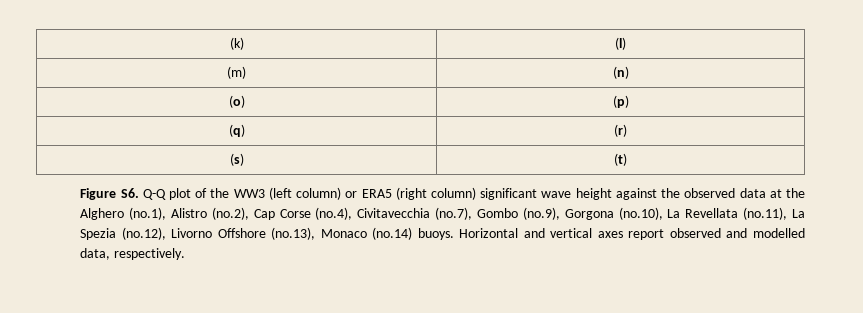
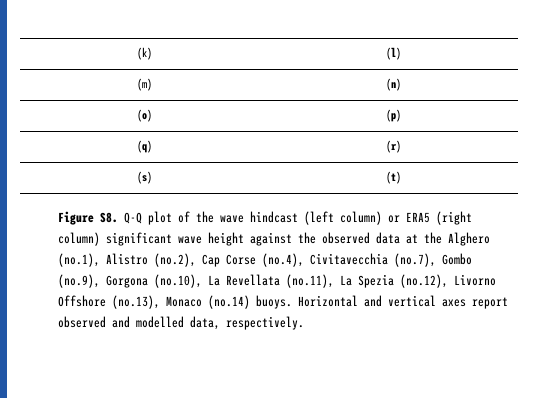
[120,188,139,198] S6. -> [100,212,119,223] S8.
[233,189,265,198] WW3 -> [220,211,299,223] wave hindcast

